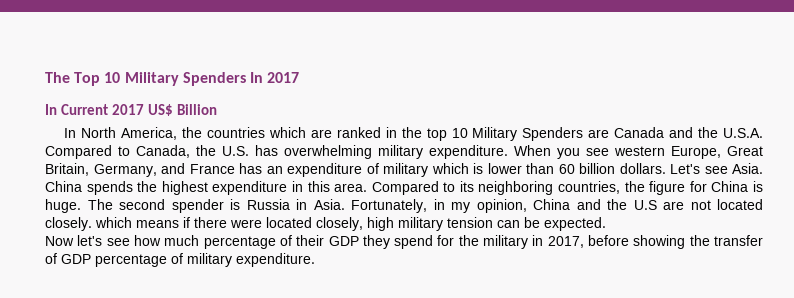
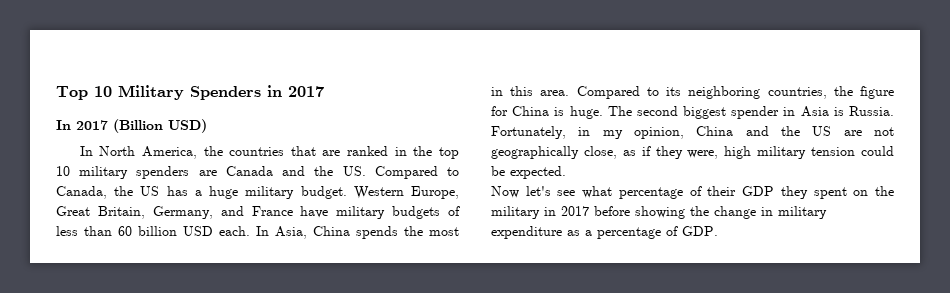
[45,72,70,83] The -> (56, 93) none
[249,72,263,83] In -> [267,85,282,97] in
[61,104,218,116] Current 2017 US$ Billion -> [76,119,207,133] 2017 (Billion USD)
[268,127,306,138] which -> [290,146,316,156] that
[472,127,584,141] Military Spenders -> [79,166,190,179] military spenders
[722,128,763,138] U.S.A. -> [342,166,366,176] US.
[222,145,665,159] U.S. has overwhelming military expenditure. When you see western -> [140,186,404,199] US has a huge military budget. Western
[239,163,763,177] has an expenditure of military which is lower than 60 billion dollars. Let's see Asia. -> [300,206,460,219] [56,226,307,239] have military budgets of less than 60 billion USD each. In Asia,
[161,181,288,195] highest expenditure -> [429,227,459,236] most
[171,199,345,213] spender is Russia in Asia. -> [683,106,894,119] biggest spender in Asia is Russia.
[633,200,657,210] U.S -> [812,126,832,136] US
[717,199,763,210] [45,217,363,231] located closely. which means if there were located closely, -> [491,146,719,159] geographically close, as if they were,
[497,220,520,228] can -> [861,146,894,156] could
[133,235,200,246] how much -> [582,186,613,198] what
[394,235,455,249] spend for -> [813,187,869,199] spent on
[547,236,584,248] 2017, -> [561,206,589,216] 2017
[713,235,763,246] [45,253,315,267] transfer of GDP percentage of military expenditure. -> [714,206,827,219] [491,226,718,239] change in military expenditure as a percentage of GDP.

